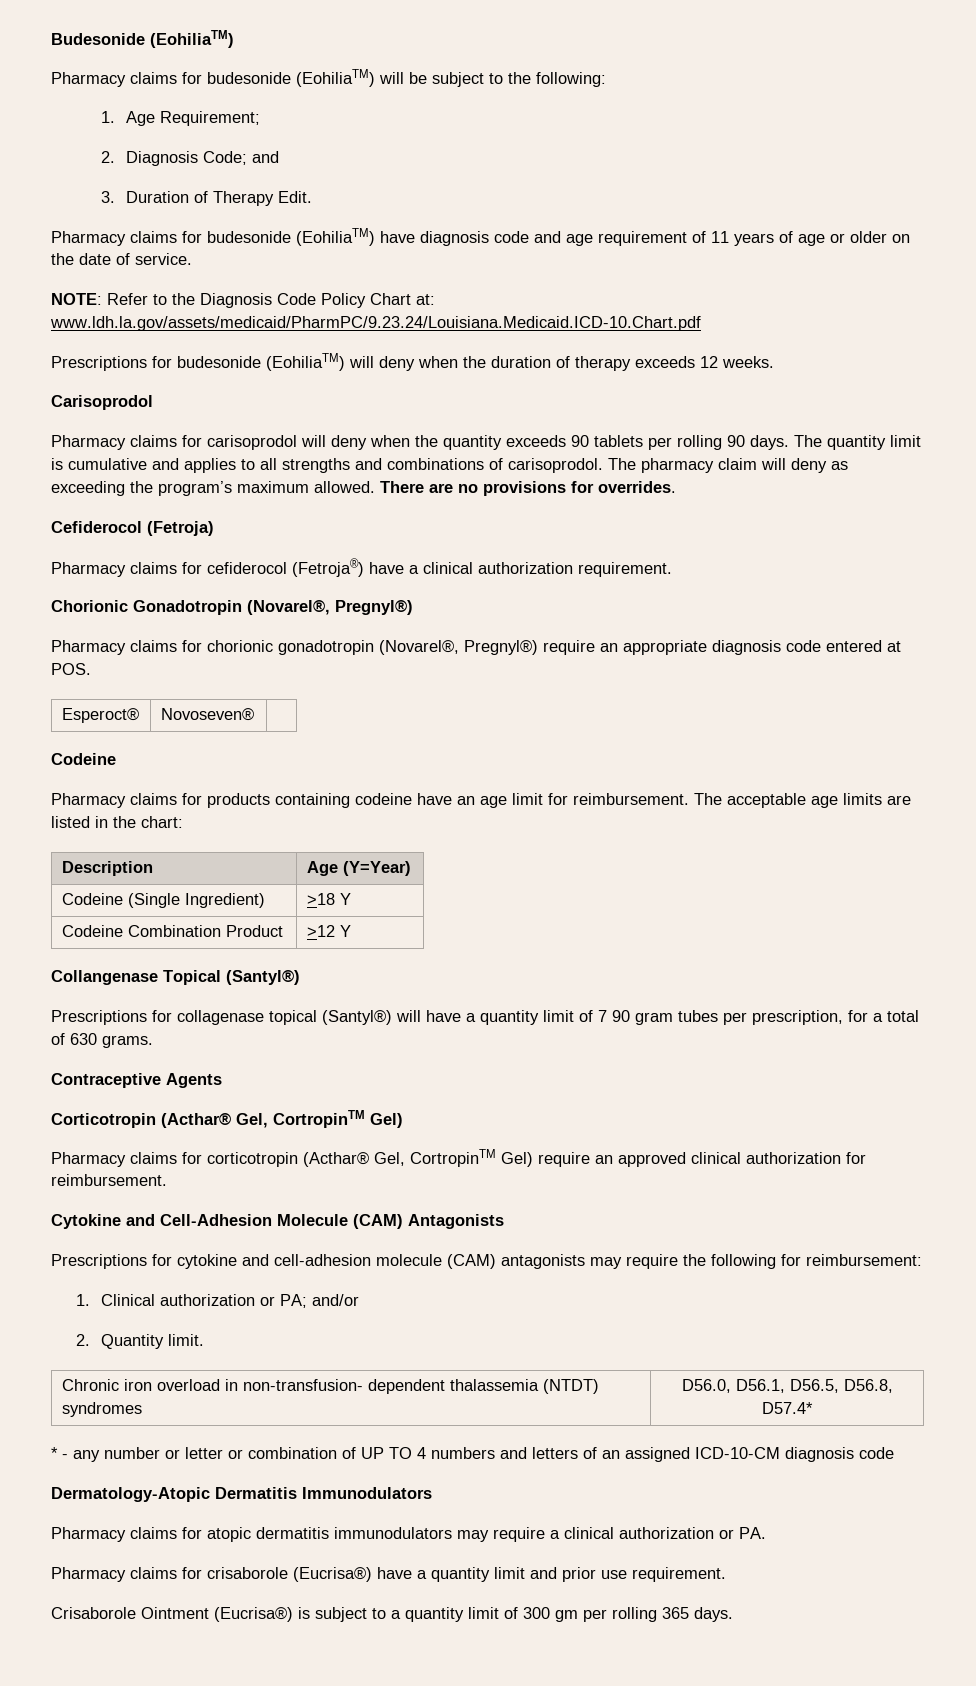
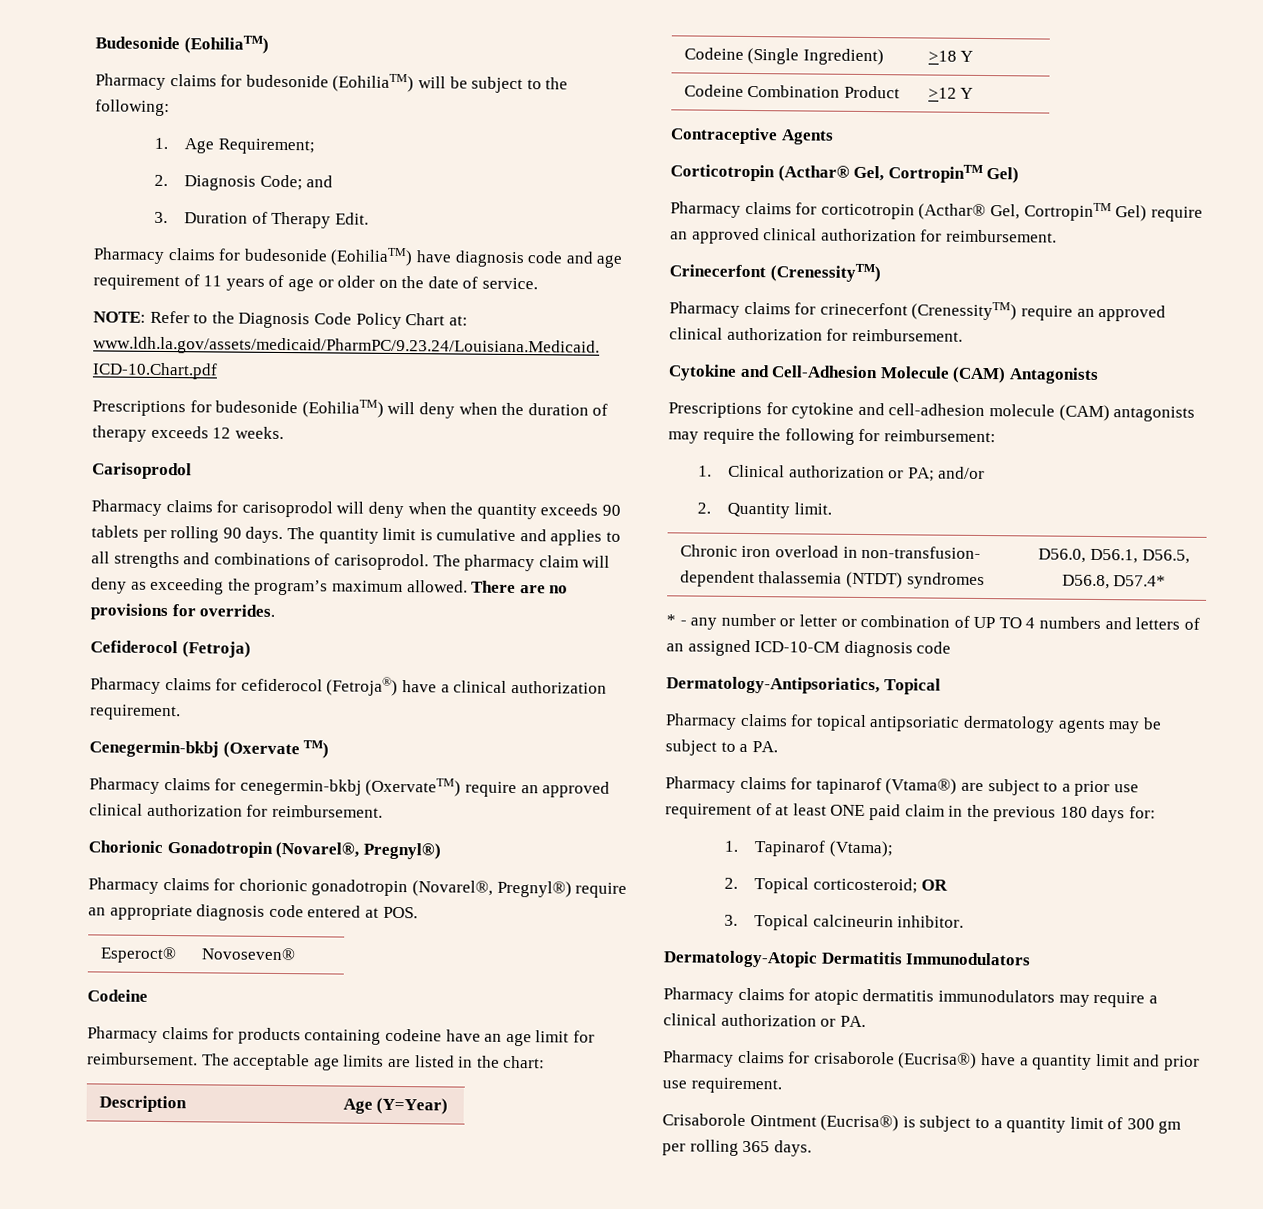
(672, 569) none -> [89,740,330,759] [89,777,611,798] [89,803,383,818] // Cenegermin-bkbj (Oxervate TM) // Pharmacy claims for cenegermin-bkbj (OxervateTM) require an approved clinical authorization for reimbursement.
[51,970,300,985] [51,1010,919,1025] [51,1033,153,1048] // Collangenase Topical (Santyl®) // Prescriptions for collagenase topical (Santyl®) will have a quantity limit of 7 90 gram tubes per prescription, for a total of 630 grams. -> (974, 93) none
(167, 1180) none -> [669,263,881,283] [669,301,1167,322] [669,327,963,342] // Crinecerfont (CrenessityTM) // Pharmacy claims for crinecerfont (CrenessityTM) require an approved clinical authorization for reimbursement.
(894, 1453) none -> [666,676,941,695] [665,713,1162,734] [665,739,778,756] [665,776,1139,797] [665,803,1157,823] [724,840,893,858] [724,877,949,894] [724,914,965,931] // Dermatology-Antipsoriatics, Topical // Pharmacy claims for topical antipsoriatic dermatology agents may be subject to a PA. // Pharmacy claims for tapinarof (Vtama®) are subject to a prior use requirement of at least ONE paid claim in the previous 180 days for: // 1. Tapinarof (Vtama); // 2. Topical corticosteroid; OR // 3. Topical calcineurin inhibitor.

